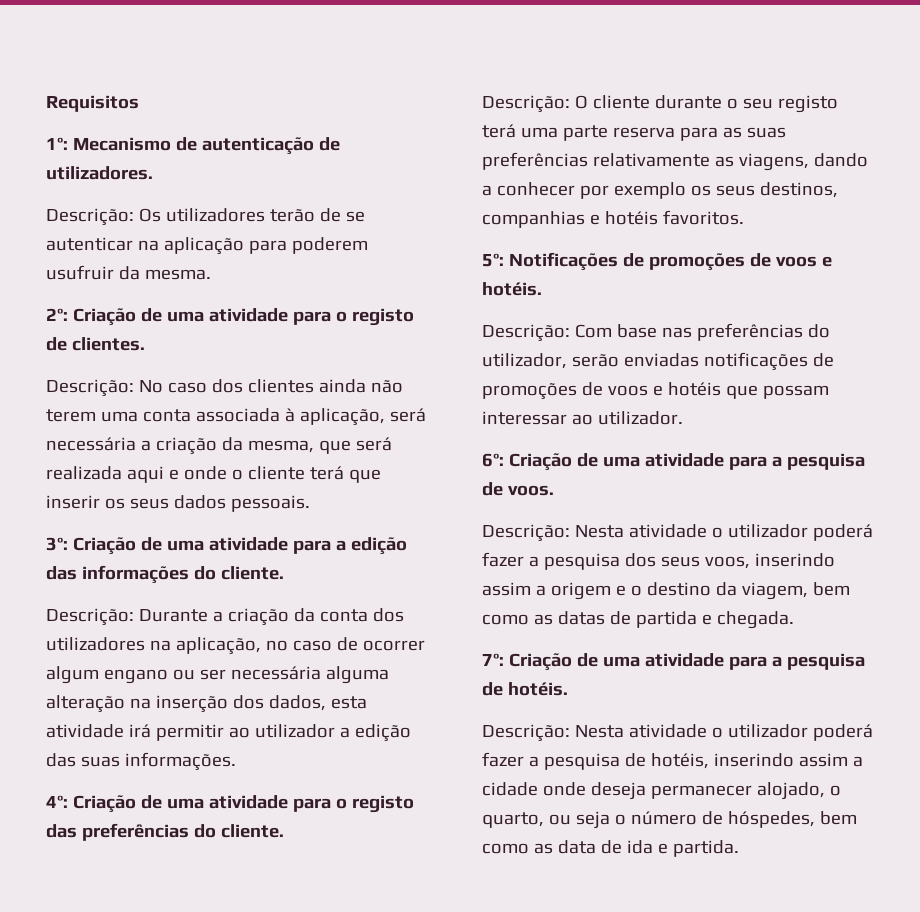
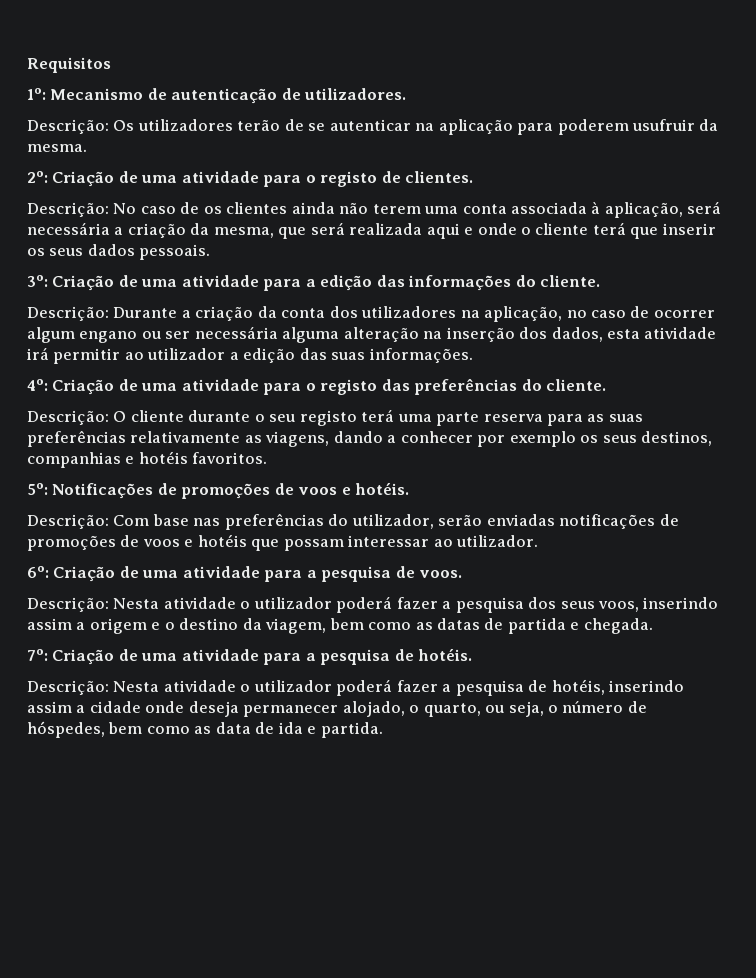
[211,379,243,393] dos -> [180,202,222,214] de os
[575,811,610,829] seja -> [508,701,544,717] seja,

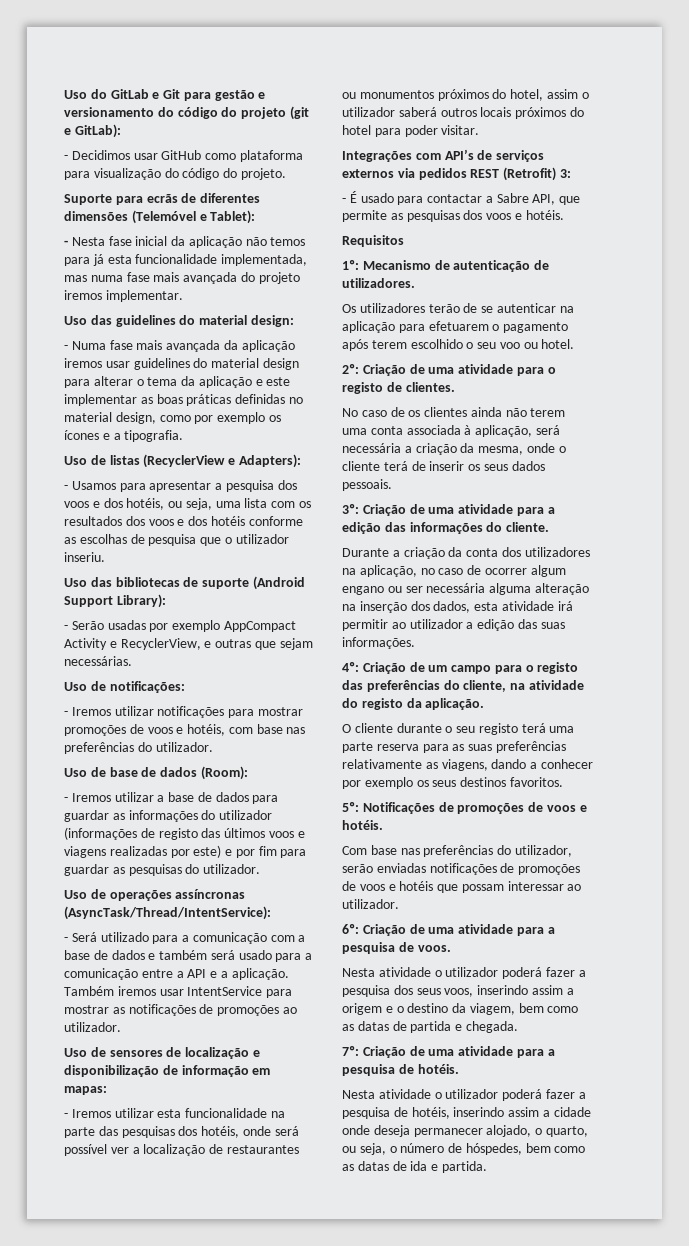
(27, 65) none -> [64,89,266,101] [64,106,309,120] [64,124,121,138] [64,150,303,162] [64,168,286,180] [64,193,261,205] [64,210,256,224] [64,236,306,248] [64,254,308,266] [64,272,300,284] [64,290,183,302] [64,315,294,327] [64,340,295,352] [64,358,299,370] [64,376,291,388] [64,394,303,406] [64,412,281,424] [64,430,184,442] [64,454,301,468] [64,480,297,492] [64,498,312,510] [64,516,303,526] [64,534,289,546] [64,552,105,562] [64,576,305,590] [64,594,166,608] [64,620,296,632] [64,638,313,650] [64,656,132,666] [64,681,185,693] [64,706,303,718] [64,724,306,736] [64,742,213,754] [64,766,248,780] [64,792,279,804] [64,810,273,822] [64,827,305,840] [64,845,307,858] [64,864,261,876] [64,889,246,901] [64,906,271,920] [64,932,306,944] [64,950,313,962] [64,968,289,980] [64,986,293,998] [64,1004,297,1016] [64,1022,121,1032] [64,1047,260,1059] [64,1065,271,1077] [64,1086,107,1095] [64,1108,285,1118] [64,1126,299,1138] [64,1144,299,1156] [342,89,589,101] [342,107,584,119] [342,125,480,137] [342,149,545,162] [342,167,571,181] [342,191,581,205] [342,210,564,222] Uso do GitLab e Git para gestão e versionamento do código do projeto (git e GitLab): // - Decidimos usar GitHub como plataforma para visualização do código do projeto. // Suporte para ecrãs de diferentes dimensões (Telemóvel e Tablet): // - Nesta fase inicial da aplicação não temos para já esta funcionalidade implementada, mas numa fase mais avançada do projeto iremos implementar. // Uso das guidelines do material design: // - Numa fase mais avançada da aplicação iremos usar guidelines do material design para alterar o tema da aplicação e este implementar as boas práticas definidas no material design, como por exemplo os ícones e a tipografia. // Uso de listas (RecyclerView e Adapters): // - Usamos para apresentar a pesquisa dos voos e dos hotéis, ou seja, uma lista com os resultados dos voos e dos hotéis conforme as escolhas de pesquisa que o utilizador inseriu. // Uso das bibliotecas de suporte (Android Support Library): // - Serão usadas por exemplo AppCompact Activity e RecyclerView, e outras que sejam necessárias. // Uso de notificações: // - Iremos utilizar notificações para mostrar promoções de voos e hotéis, com base nas preferências do utilizador. // Uso de base de dados (Room): // - Iremos utilizar a base de dados para guardar as informações do utilizador (informações de registo das últimos voos e viagens realizadas por este) e por fim para guardar as pesquisas do utilizador. // Uso de operações assíncronas (AsyncTask/Thread/IntentService): // - Será utilizado para a comunicação com a base de dados e também será usado para a comunicação entre a API e a aplicação. Também iremos usar IntentService para mostrar as notificações de promoções ao utilizador. // Uso de sensores de localização e disponibilização de informação em mapas: // - Iremos utilizar esta funcionalidade na parte das pesquisas dos hotéis, onde será possível ver a localização de restaurantes ou monumentos próximos do hotel, assim o utilizador saberá outros locais próximos do hotel para poder visitar. // Integrações com API’s de serviços externos via pedidos REST (Retrofit) 3: // - É usado para contactar a Sabre API, que permite as pesquisas dos voos e hotéis. //
[27,119,109,134] Descrição: -> (415, 283) none
[557,119,719,135] [27,144,87,152] poderem usufruir da mesma. -> [428,321,569,333] [342,339,575,351] efetuarem o pagamento após terem escolhido o seu voo ou hotel.
[27,202,109,217] Descrição: -> (455, 387) none
[278,222,474,239] que será realizada aqui e -> (524, 450) none
[630,227,659,239] que -> [411,461,426,471] de
[27,306,109,321] Descrição: -> (550, 527) none
[141,379,259,391] uma atividade -> [428,665,492,674] um campo
[546,379,607,391] [27,410,109,425] cliente. // Descrição: -> [463,680,584,692] [342,698,485,710] cliente, na atividade do registo da aplicação. //
[641,431,713,446] [27,451,188,468] destinos, companhias e hotéis -> [460,777,507,787] destinos
[27,514,109,529] Descrição: -> (383, 825) none
[27,597,109,612] Descrição: -> (451, 948) none
[27,680,109,695] Descrição: -> (459, 1069) none
[215,722,251,734] data -> [357,1161,389,1171] datas

